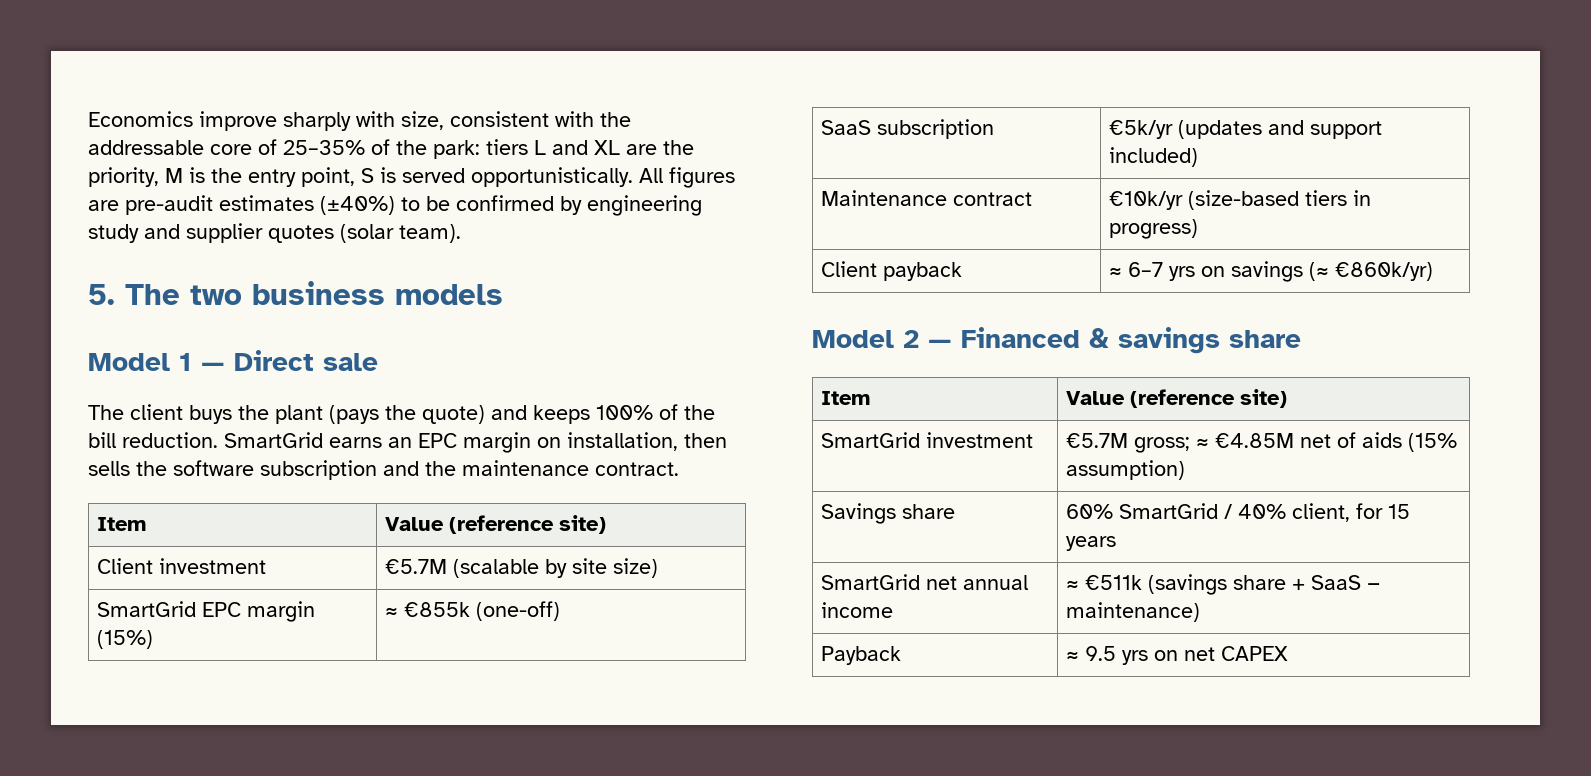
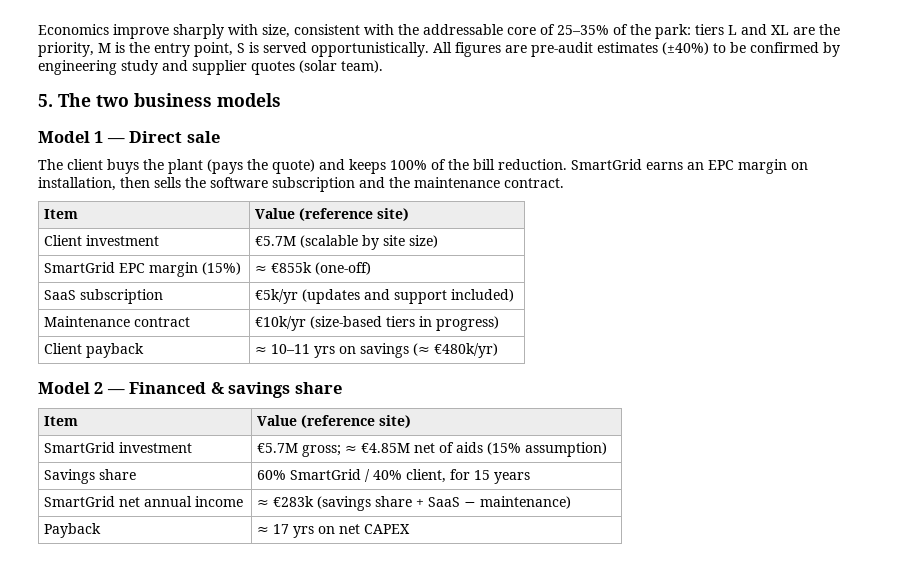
[1127,262,1163,277] 6–7 -> [270,344,310,354] 10–11
[1334,262,1433,281] €860k/yr) -> [433,343,498,358] €480k/yr)
[1084,575,1142,590] €511k -> [272,496,314,507] €283k
[1084,646,1116,661] 9.5 -> [272,524,289,534] 17

